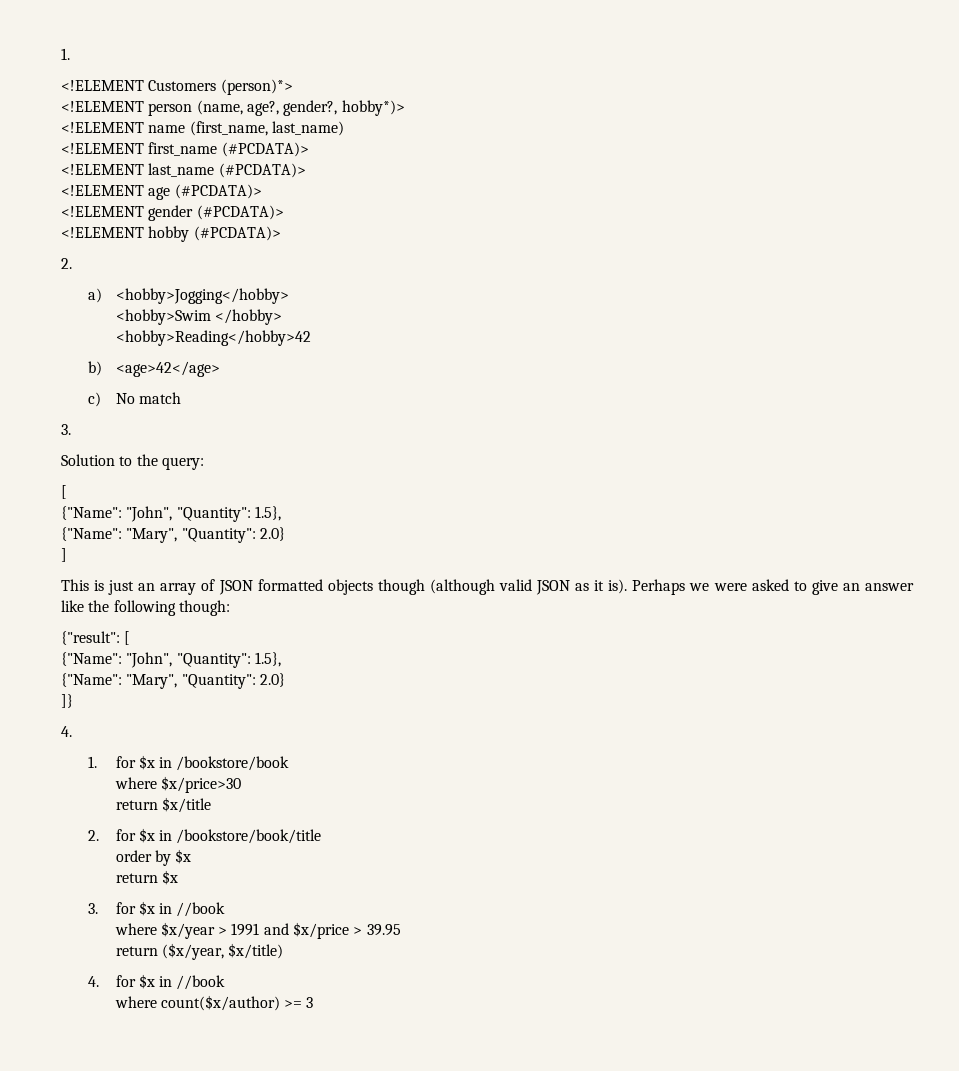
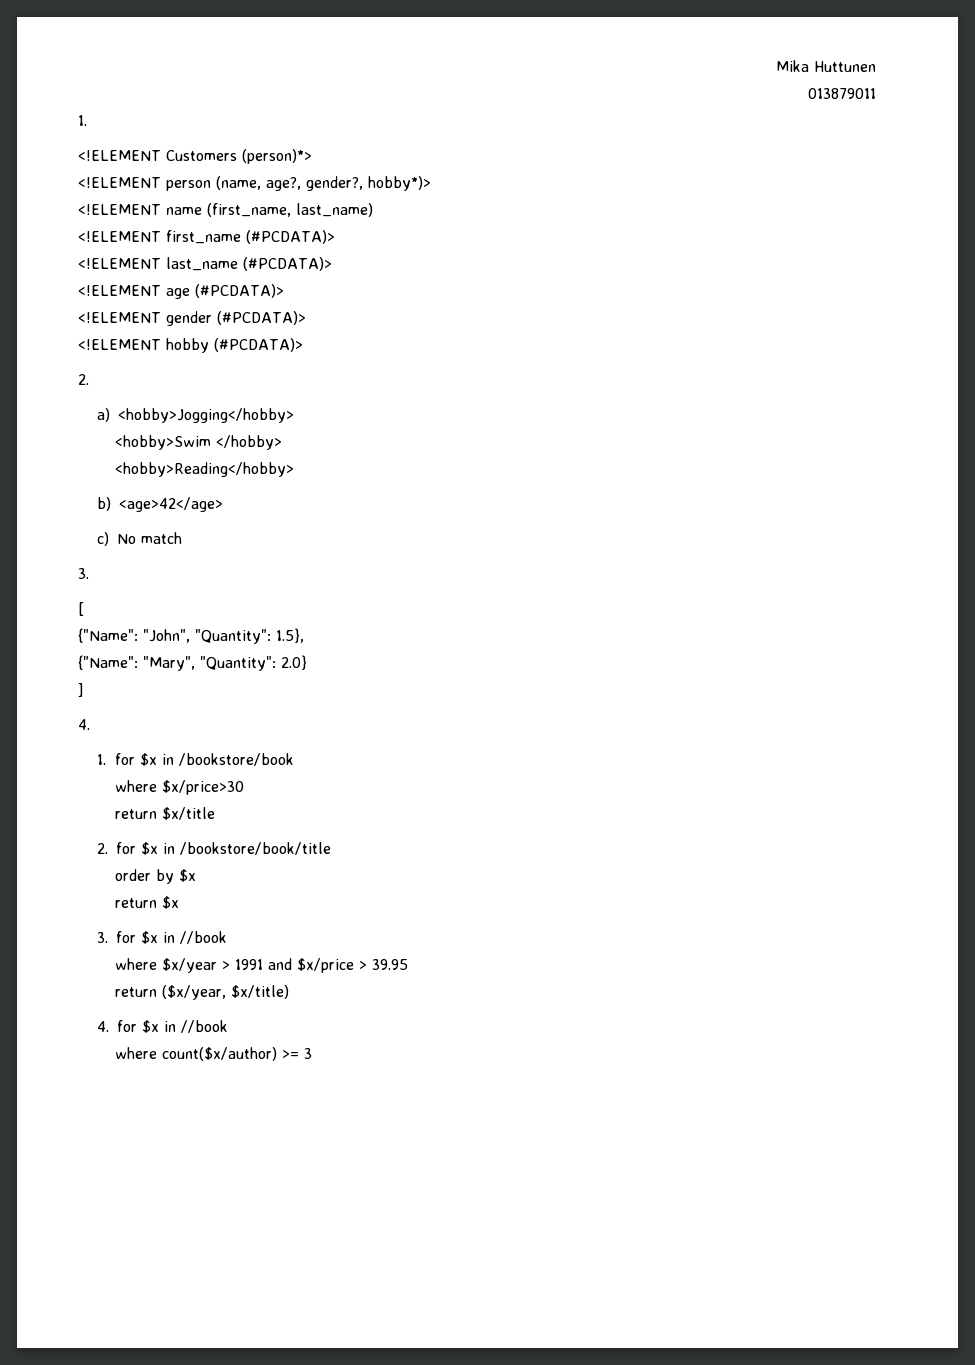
(61, 54) none -> [776,60,876,72] [808,88,876,99] Mika Huttunen // 013879011 //
[115,330,311,346] <hobby>Reading</hobby>42 -> [115,462,295,477] <hobby>Reading</hobby>
[61,454,204,470] // Solution to the query: -> (89, 573) none
[61,579,914,595] [61,600,230,616] [61,631,131,645] [61,652,281,668] [61,673,285,689] [61,694,73,708] // This is just an array of JSON formatted objects though (although valid JSON as it is). Perhaps we were asked to give an answer like the following though: // {"result": [ // {"Name": "John", "Quantity": 1.5}, // {"Name": "Mary", "Quantity": 2.0} // ]} -> (84, 690) none

